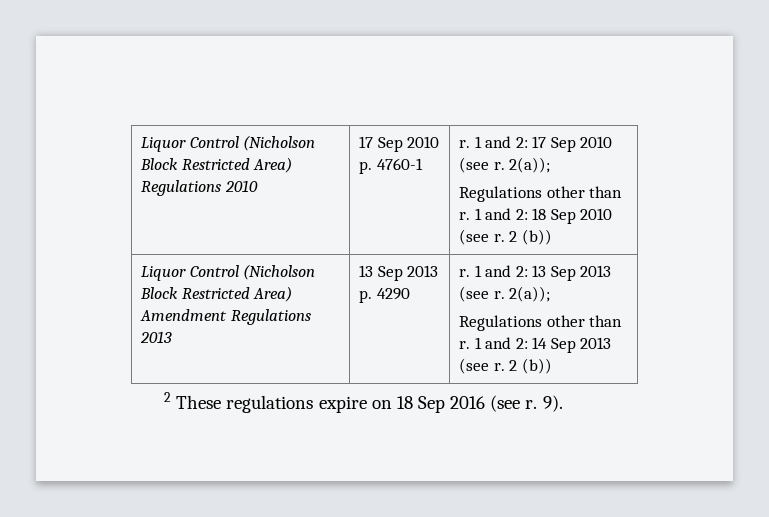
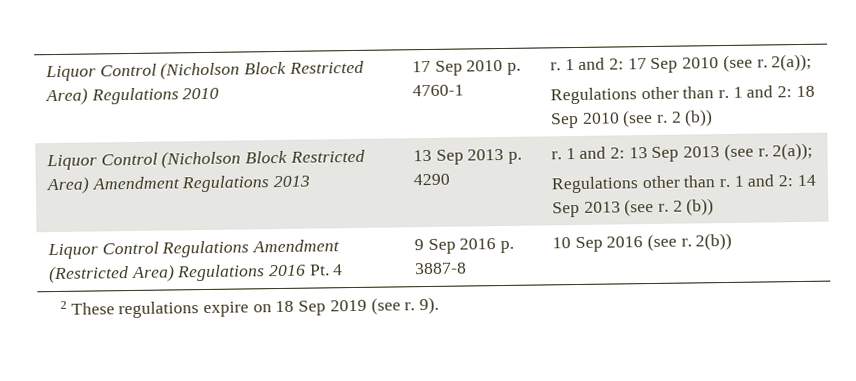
(552, 366) none -> [46,239,340,260] [47,264,344,284] [413,238,514,255] [413,262,467,275] [551,232,733,253] // Liquor Control Regulations Amendment (Restricted Area) Regulations 2016 Pt. 4 | 9 Sep 2016 p. 3887-8 | 10 Sep 2016 (see r. 2(b))
[450,396,486,409] 2016 -> [329,299,367,312] 2019

